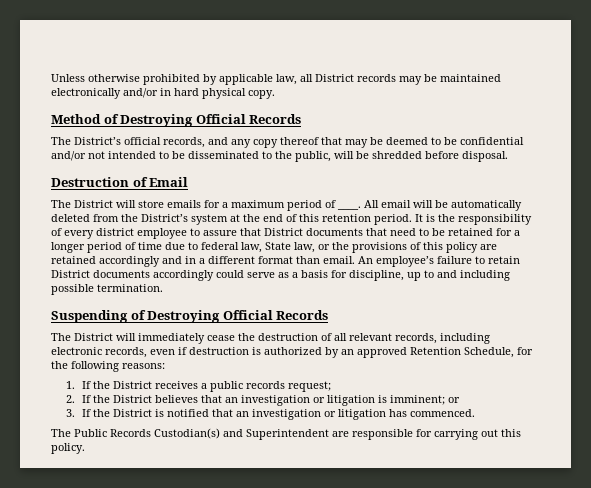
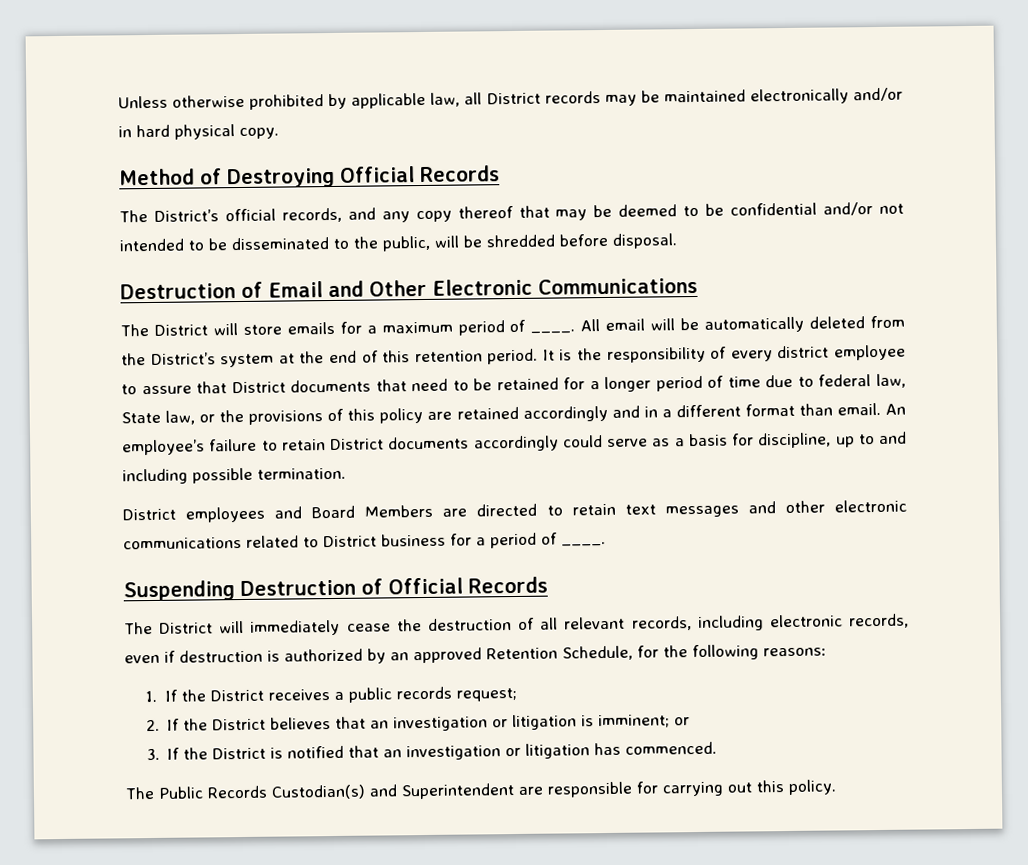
(189, 182) none -> [328,277,698,298] and Other Electronic Communications
(163, 288) none -> [122,499,908,523] [123,532,606,550] // District employees and Board Members are directed to retain text messages and other electronic communications related to District business for a period of ____.
[130,310,221,323] of Destroying -> [240,578,383,597] Destruction of

